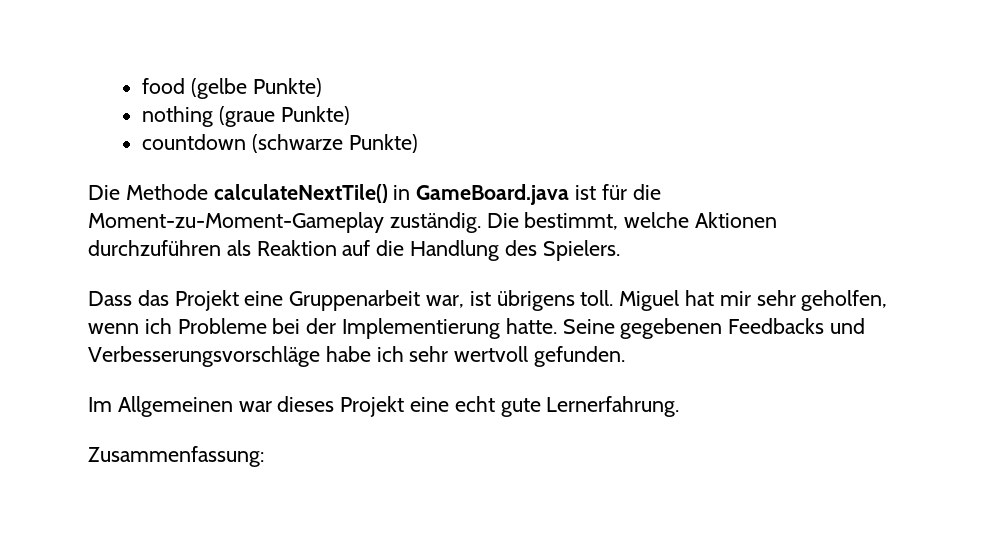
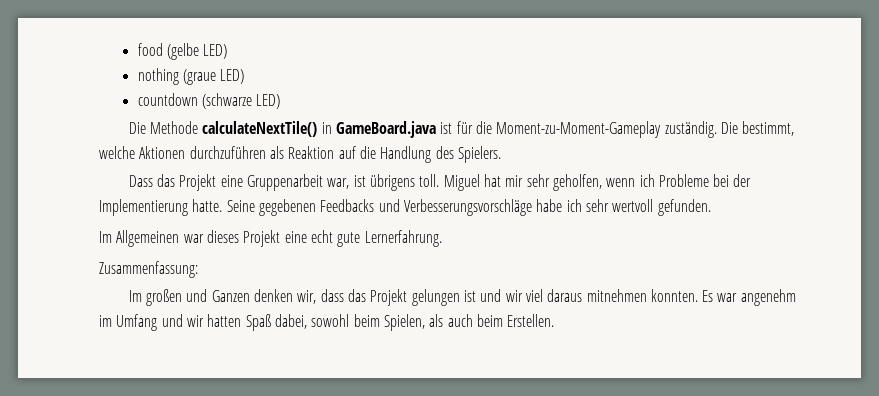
[253,78,323,97] Punkte) -> [203,44,228,59] LED)
[281,106,351,125] Punkte) -> [220,69,245,84] LED)
[349,134,419,153] Punkte) -> [256,94,281,109] LED)
(264, 456) none -> [128,289,796,306] [99,314,555,331] // Im großen und Ganzen denken wir, dass das Projekt gelungen ist und wir viel daraus mitnehmen konnten. Es war angenehm im Umfang und wir hatten Spaß dabei, sowohl beim Spielen, als auch beim Erstellen.

